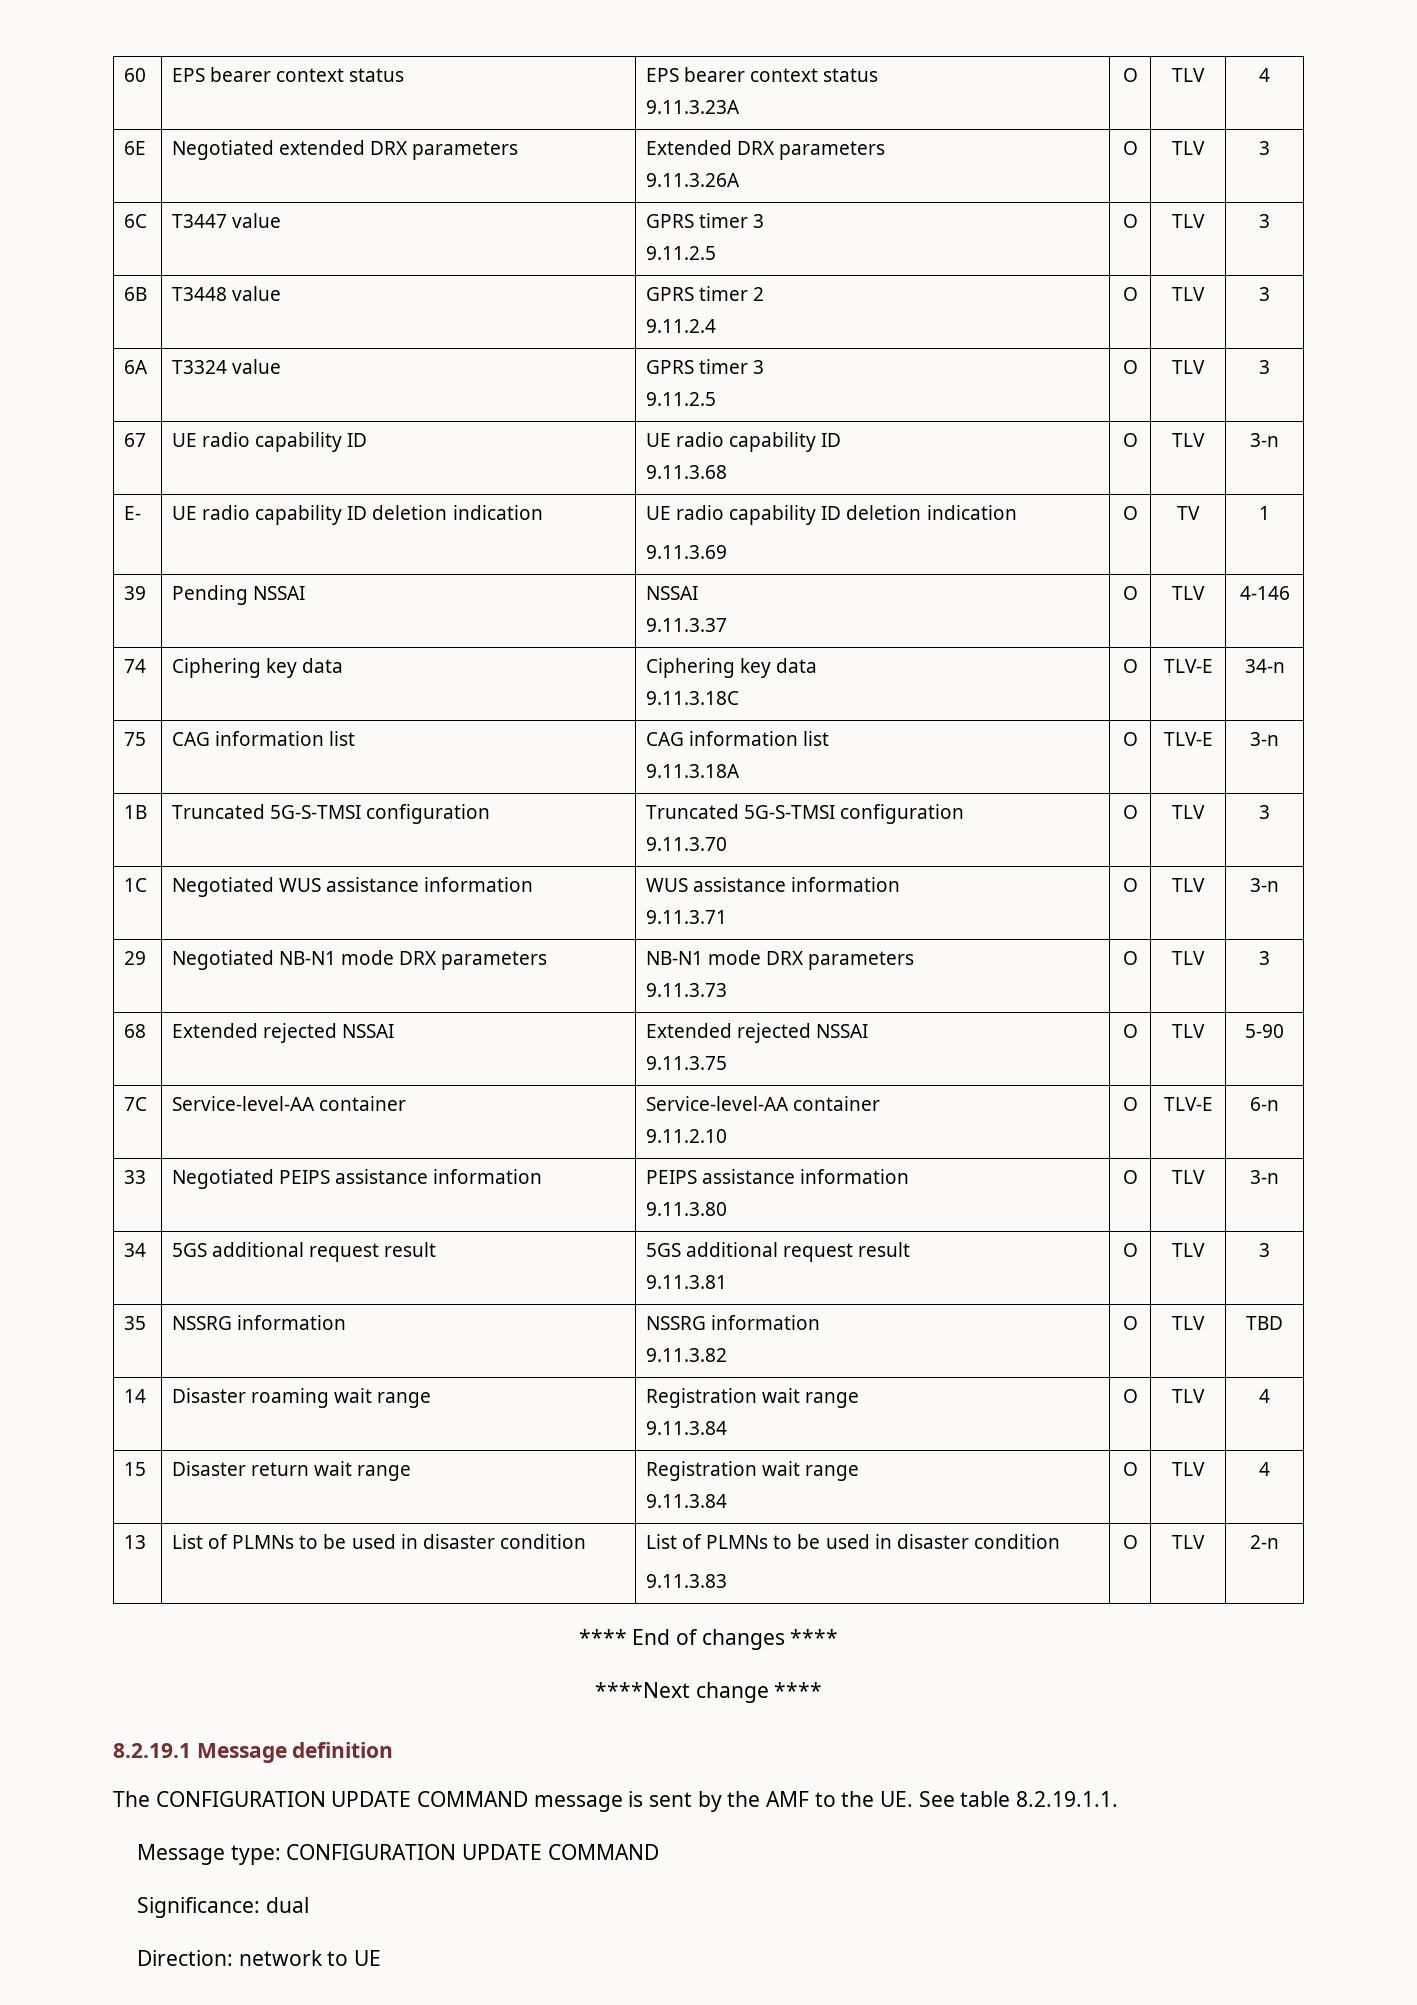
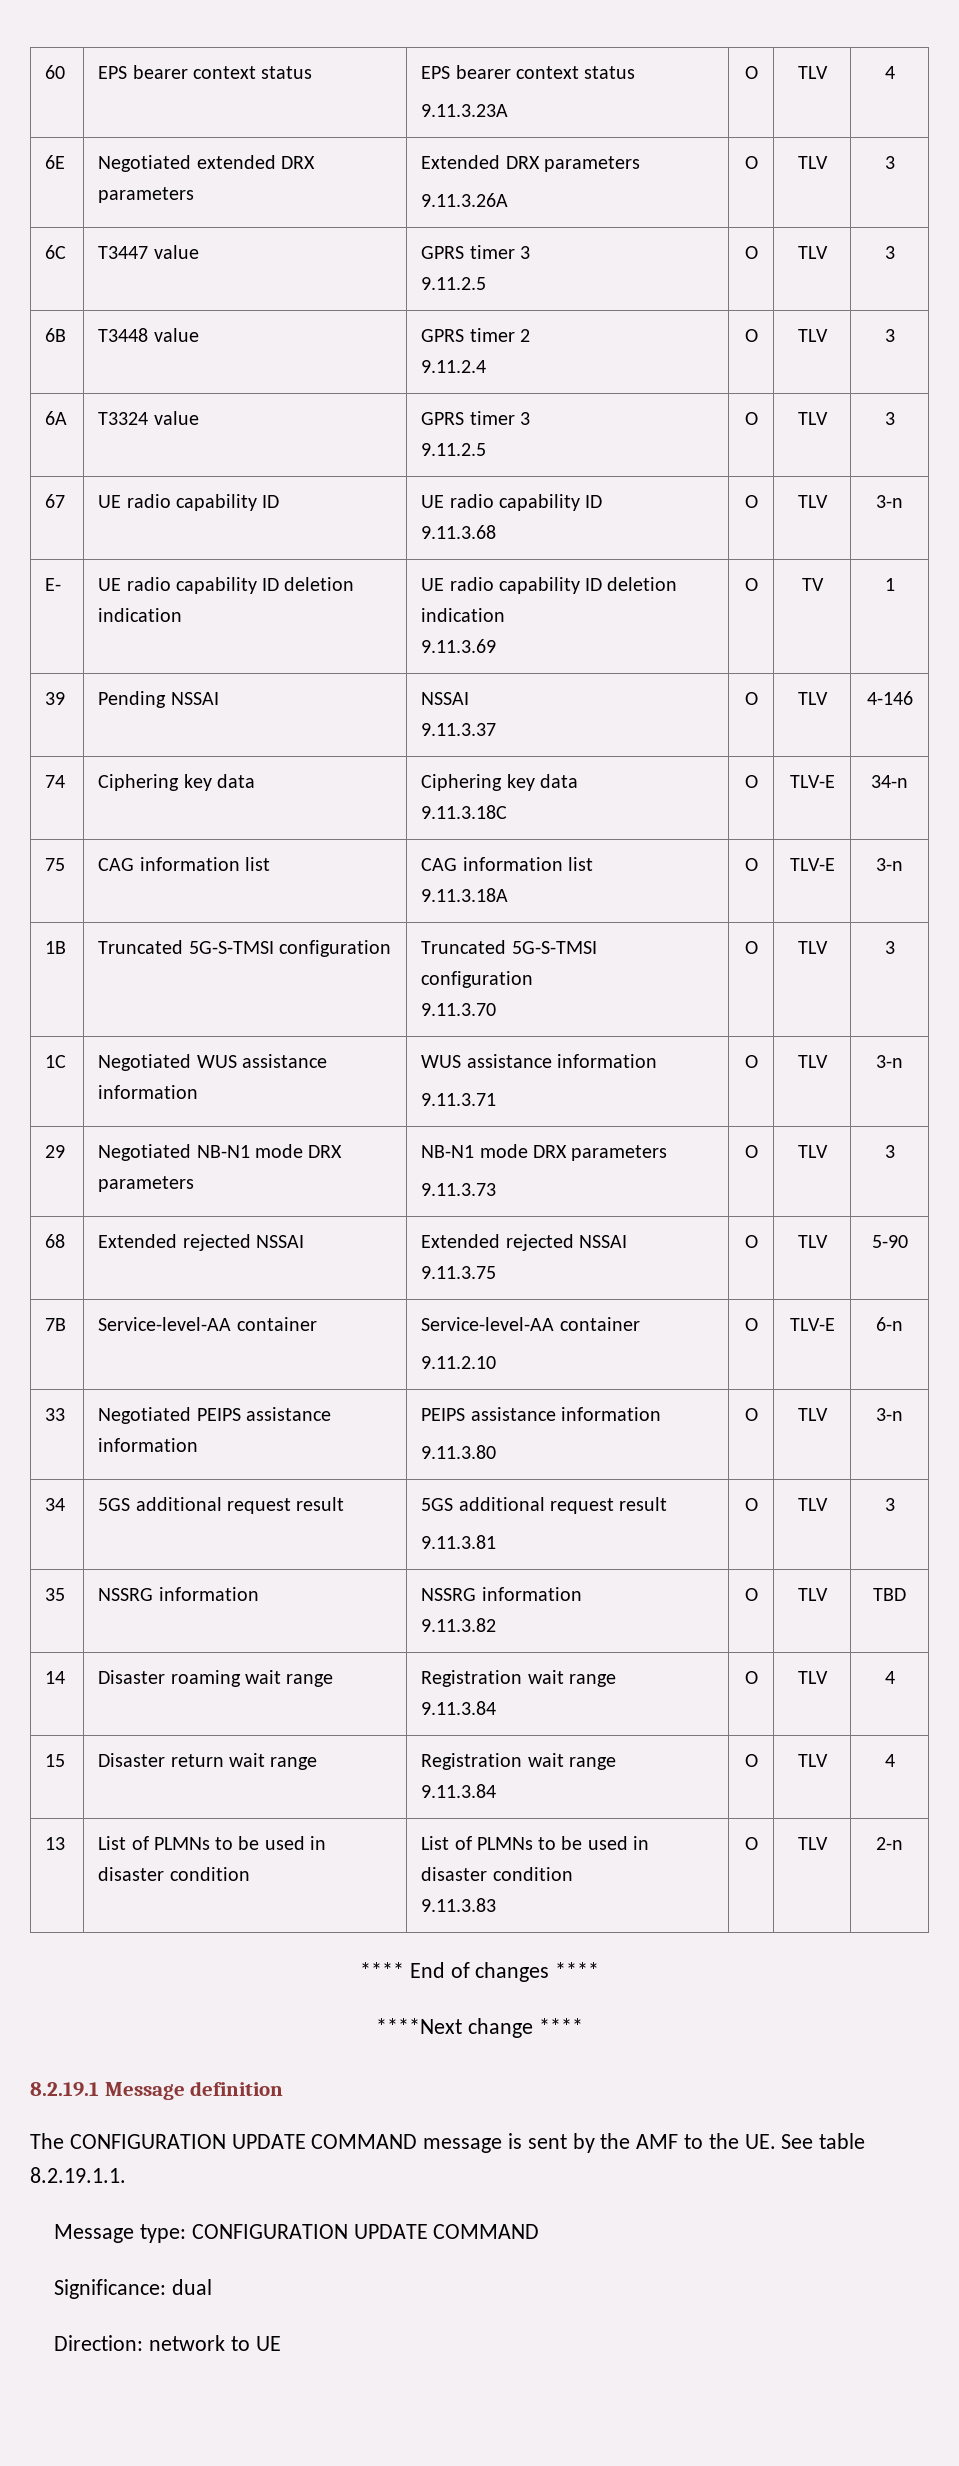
[123,1097,147,1111] 7C -> [45,1318,67,1331] 7B

